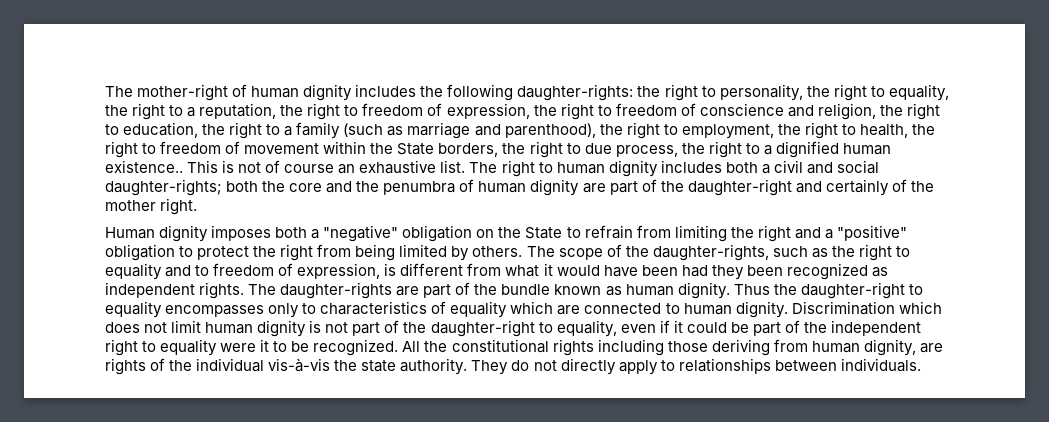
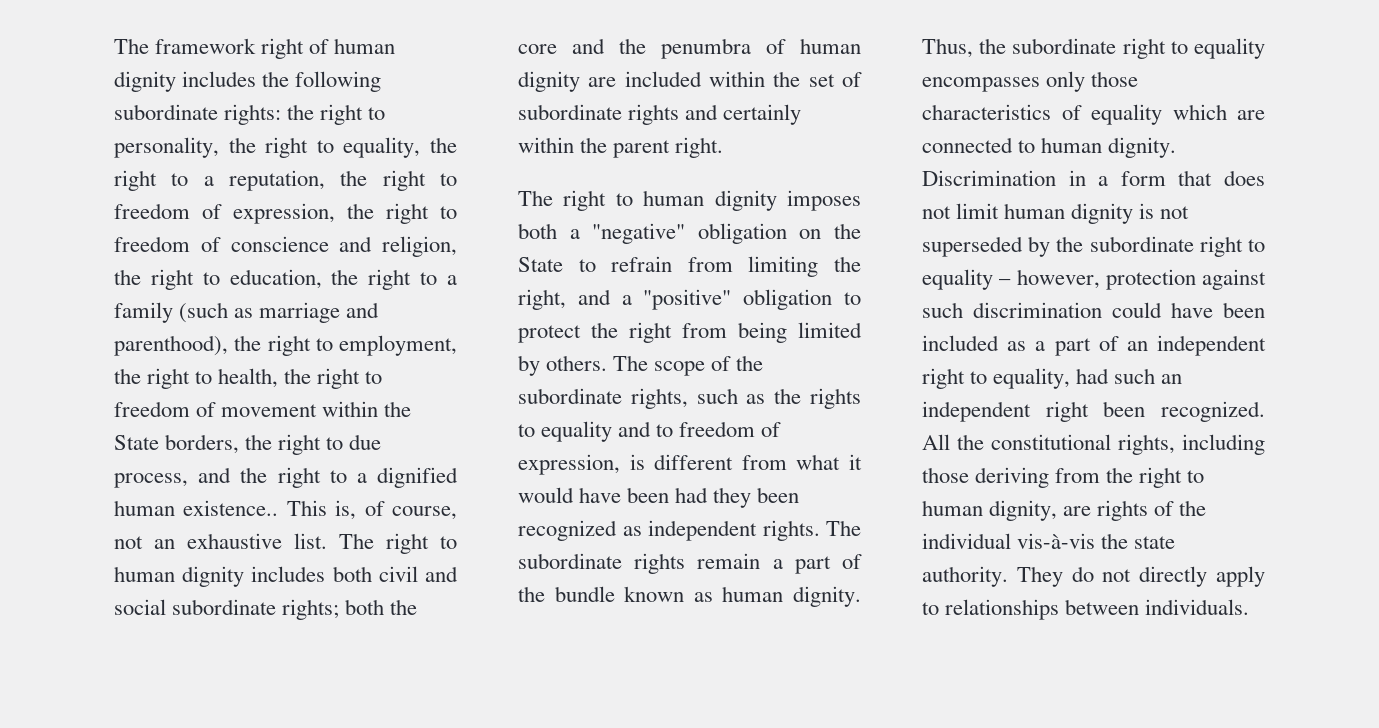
[105,84,229,101] The mother-right -> [114,38,305,59] The framework right
[517,84,634,101] daughter-rights: -> [114,104,282,125] subordinate rights:
(678, 151) none -> [198,467,232,483] and
[222,160,335,173] is not of course -> [335,500,457,520] [114,536,143,549] is, of course, not
[761,164,770,174] a -> (372, 574) none
[105,179,222,196] daughter-rights; -> [172,599,340,620] subordinate rights;
[609,179,934,196] [105,198,198,215] [105,227,155,239] part of the daughter-right and certainly of the mother right. // Human -> [624,71,862,87] [518,104,802,125] [518,137,724,158] [518,190,705,211] included within the set of subordinate rights and certainly within the parent right. // The right to human
[757,225,791,242] right -> [518,289,566,310] right,
[652,244,769,261] daughter-rights, -> [518,388,688,409] subordinate rights,
[858,244,892,261] right -> [810,388,861,409] rights
[280,282,420,299] daughter-rights are -> [518,553,783,574] subordinate rights remain a
[733,282,905,299] Thus the daughter-right -> [922,38,1166,59] Thus, the subordinate right
[302,303,317,314] to -> [1091,71,1139,87] those
[898,301,942,314] which -> [1068,170,1213,186] in a form that
[352,320,922,337] [105,339,310,356] part of the daughter-right to equality, even if it could be part of the independent right to equality were it to be -> [922,236,1265,257] [922,269,1266,290] [922,302,1265,318] [922,335,1266,356] [922,368,1183,389] [922,401,1146,422] superseded by the subordinate right to equality – however, protection against such discrimination could have been included as a part of an independent right to equality, had such an independent right been
[552,339,594,356] rights -> [1118,434,1175,455] rights,
(808, 345) none -> [1106,467,1205,488] the right to

